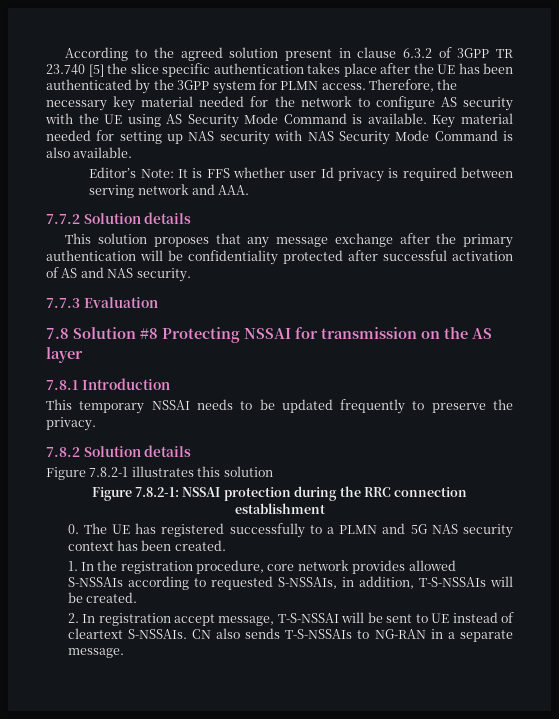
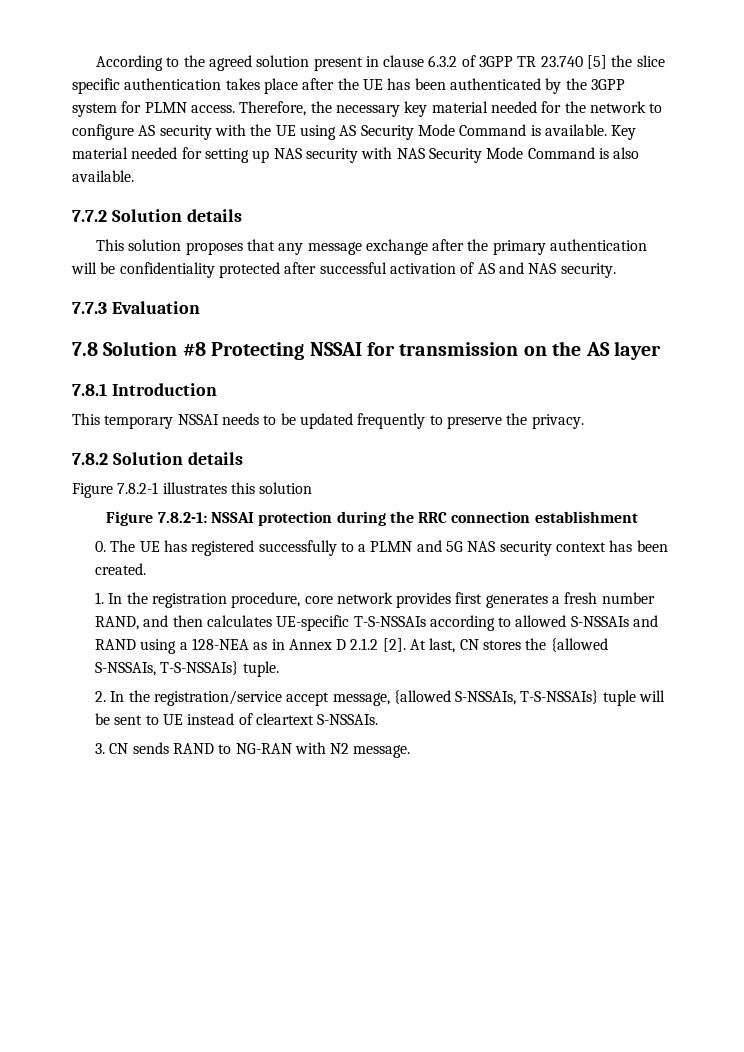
[89,167,513,182] [89,184,250,198] // Editor’s Note: It is FFS whether user Id privacy is required between serving network and AAA. -> (134, 176) none
[408,560,456,571] [67,576,513,590] [67,592,137,603] [67,613,339,626] allowed S-NSSAIs according to requested S-NSSAIs, in addition, T-S-NSSAIs will be created. // 2. In registration accept message, T-S-NSSAI -> [455,592,655,608] [94,615,659,631] [94,638,608,654] [94,661,279,677] [94,690,636,706] first generates a fresh number RAND, and then calculates UE-specific T-S-NSSAIs according to allowed S-NSSAIs and RAND using a 128-NEA as in Annex D 2.1.2 [2]. At last, CN stores the {allowed S-NSSAIs, T-S-NSSAIs} tuple. // 2. In the registration/service accept message, {allowed S-NSSAIs, T-S-NSSAIs} tuple
[191,628,513,642] CN also sends T-S-NSSAIs to NG-RAN in a separate -> [94,742,350,754] // 3. CN sends RAND to NG-RAN with N2

